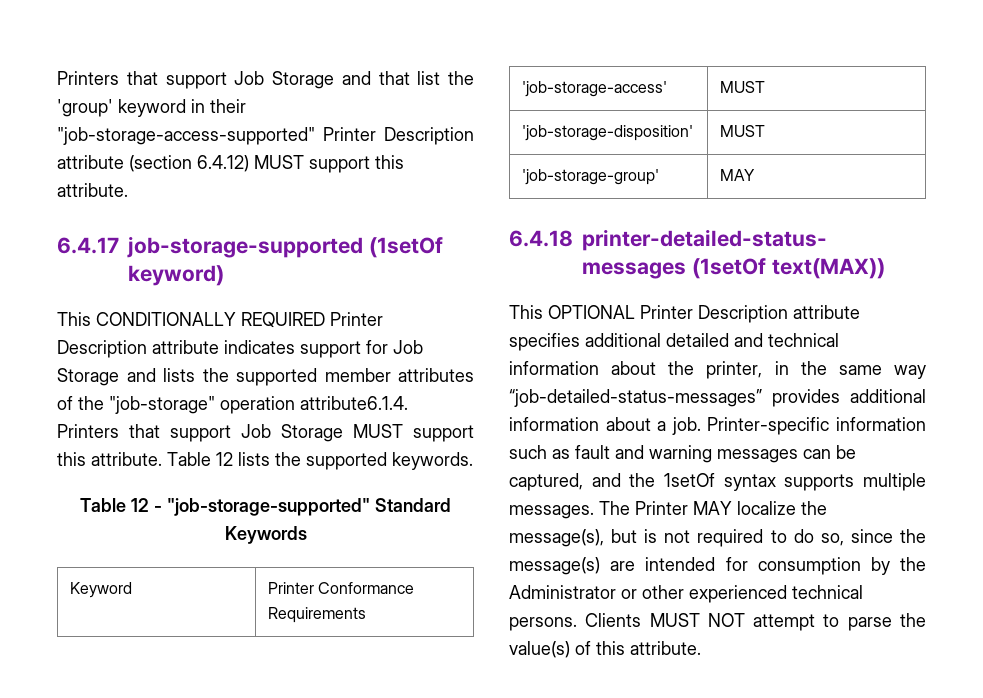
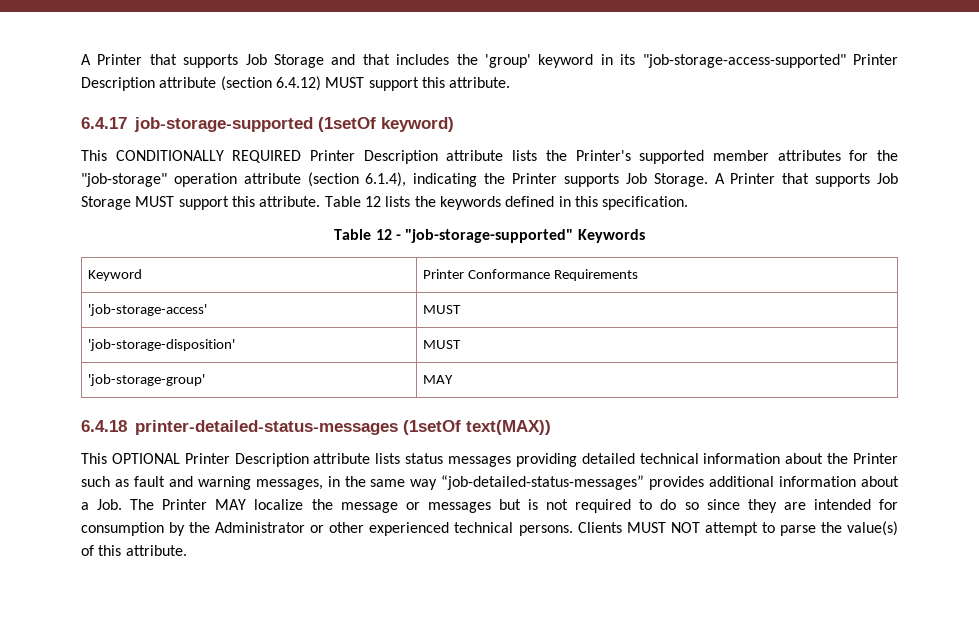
[57,71,227,89] Printers that support -> [81,54,239,68] A Printer that supports
[417,71,441,85] list -> [396,54,450,65] includes
[210,99,246,113] their -> [620,54,636,65] its
[224,340,423,358] [57,368,229,386] indicates support for Job Storage and lists the -> [512,150,631,161] lists the Printer's
[57,396,73,410] of -> [849,150,869,161] for
[300,396,408,410] [57,424,231,442] attribute6.1.4. Printers that support -> [243,172,871,187] attribute (section 6.1.4), indicating the Printer supports Job Storage. A Printer that supports
[306,452,473,470] supported keywords. -> [439,196,689,210] keywords defined in this specification.
[375,498,451,512] Standard -> (574, 236) none
[509,333,839,351] [509,361,763,379] specifies additional detailed and technical information about the printer, -> [375,453,898,467] [81,476,323,490] lists status messages providing detailed technical information about the Printer such as fault and warning messages,
[671,417,926,435] [509,445,856,463] [509,473,926,491] [509,505,594,519] job. Printer-specific information such as fault and warning messages can be captured, and the 1setOf syntax supports multiple messages. -> [97,499,123,510] Job.
[509,529,604,547] message(s), -> [340,502,491,513] message or messages
[820,529,926,546] [509,557,600,575] so, since the message(s) -> [684,499,777,513] so since they

